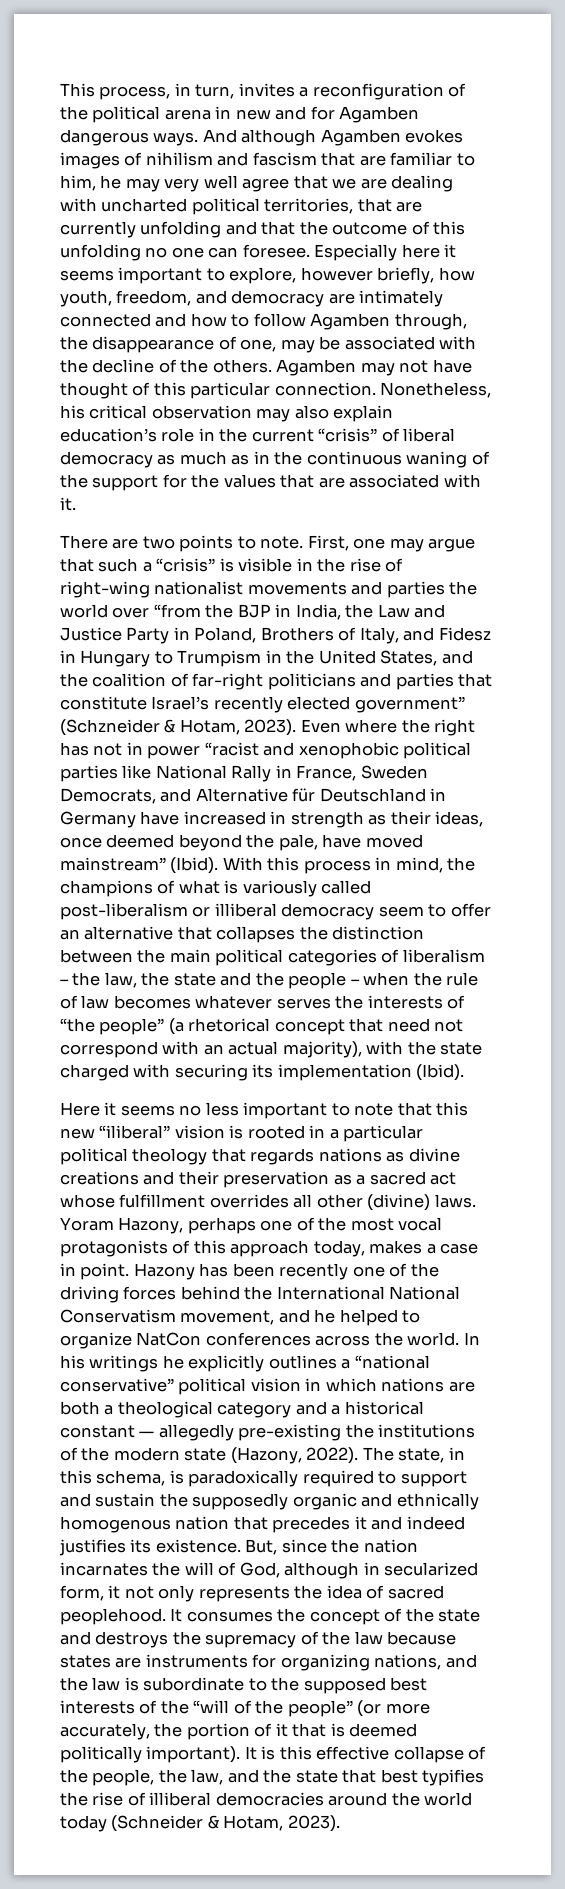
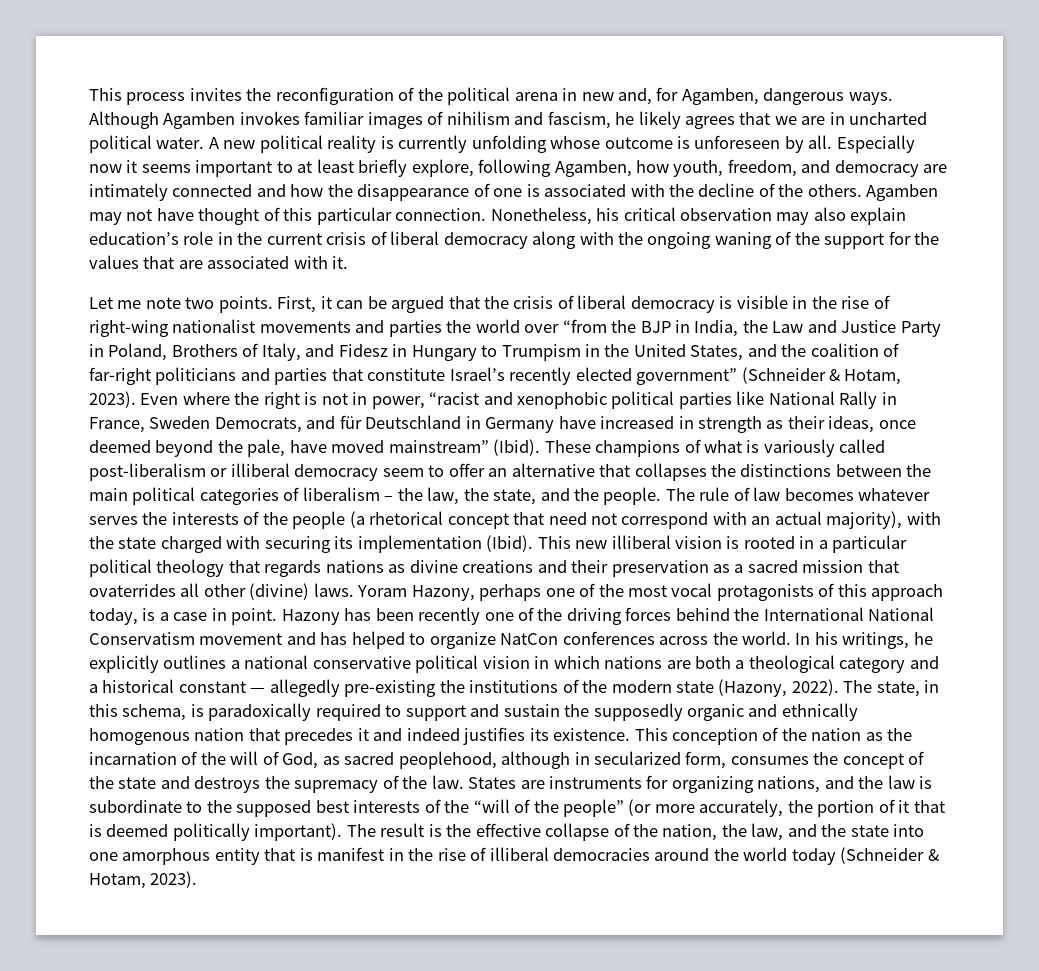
[60,83,309,100] This process, in turn, invites a -> [89,88,272,105] This process invites the
[275,106,420,123] [60,129,464,146] [60,152,475,169] [60,175,454,192] [60,198,423,215] [60,221,466,238] [60,244,457,261] [60,267,435,284] and for Agamben dangerous ways. And although Agamben evokes images of nihilism and fascism that are familiar to him, he may very well agree that we are dealing with uncharted political territories, that are currently unfolding and that the outcome of this unfolding no one can foresee. Especially here it seems important to explore, however briefly, -> [618,87,893,105] [89,111,928,129] [89,135,915,153] [89,159,632,177] and, for Agamben, dangerous ways. Although Agamben invokes familiar images of nihilism and fascism, he likely agrees that we are in uncharted political water. A new political reality is currently unfolding whose outcome is unforeseen by all. Especially now it seems important to at least briefly explore, following Agamben,
[231,313,467,330] [60,336,341,353] to follow Agamben through, the disappearance of one, may be -> [327,183,540,201] the disappearance of one is
[318,428,456,442] [60,451,402,468] “crisis” of liberal democracy as much as in the continuous -> [326,231,712,249] crisis of liberal democracy along with the ongoing
[60,535,476,552] [60,558,216,572] There are two points to note. First, one may argue that such a “crisis” -> [89,295,715,313] Let me note two points. First, it can be argued that the crisis of liberal democracy
[60,719,160,736] (Schzneider -> [741,367,826,384] (Schneider
[60,742,89,756] has -> [304,392,318,405] is
[147,745,201,759] power -> [371,396,425,409] power,
[195,788,288,802] Alternative -> (336, 422) none
[222,857,476,874] With this process in mind, the -> [544,440,591,453] These
[332,926,425,940] distinction -> [740,464,832,477] distinctions
[173,972,442,989] state and the people – when the -> [493,487,695,505] state, and the people. The
[60,1018,165,1035] “the people” -> [262,511,346,529] the people
[60,1102,469,1119] [60,1125,171,1139] // Here it seems no less important to note that this new “iliberal” -> [537,535,671,549] This new illiberal
[430,1172,457,1185] [60,1194,289,1208] act whose fulfillment overrides -> [802,560,899,573] [89,584,176,597] mission that ovaterrides
[369,1240,423,1254] makes -> [142,608,156,621] is
[180,1309,336,1325] movement, and he -> [199,632,348,645] movement and has
[89,1355,159,1372] writings -> [842,632,910,649] writings,
[354,1355,430,1369] [60,1378,174,1392] “national conservative” -> [244,655,411,669] national conservative
[245,1539,418,1555] [60,1562,148,1576] But, since the nation incarnates -> [634,727,913,745] [89,751,198,765] This conception of the nation as the incarnation of
(280, 1570) none -> [322,751,497,769] as sacred peoplehood,
[108,1585,444,1602] [60,1608,183,1625] it not only represents the idea of sacred peoplehood. It -> (727, 760) none
[354,1631,457,1645] [60,1655,111,1668] law because states -> [431,775,517,789] law. States
[244,1746,312,1760] It is this -> [346,823,472,837] The result is the
[92,1769,155,1786] people, -> [662,824,718,841] nation,
[342,1769,485,1786] that best typifies -> [893,824,925,837] [89,847,404,865] into one amorphous entity that is manifest in

